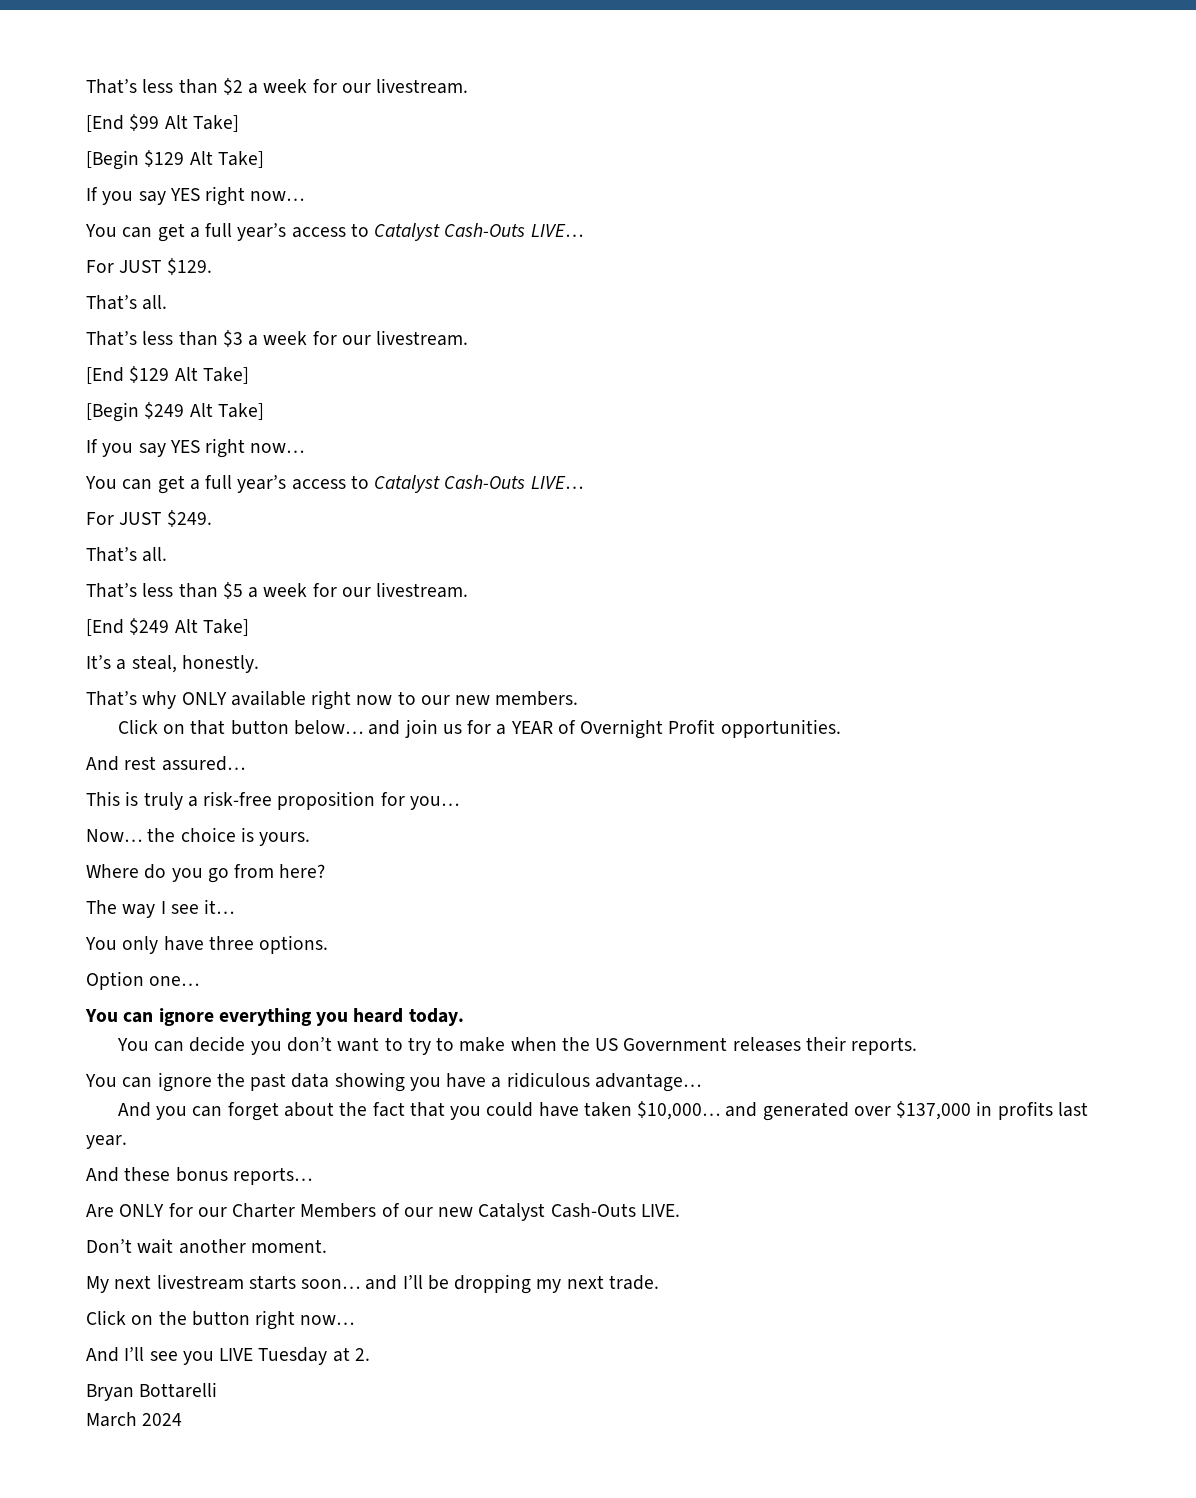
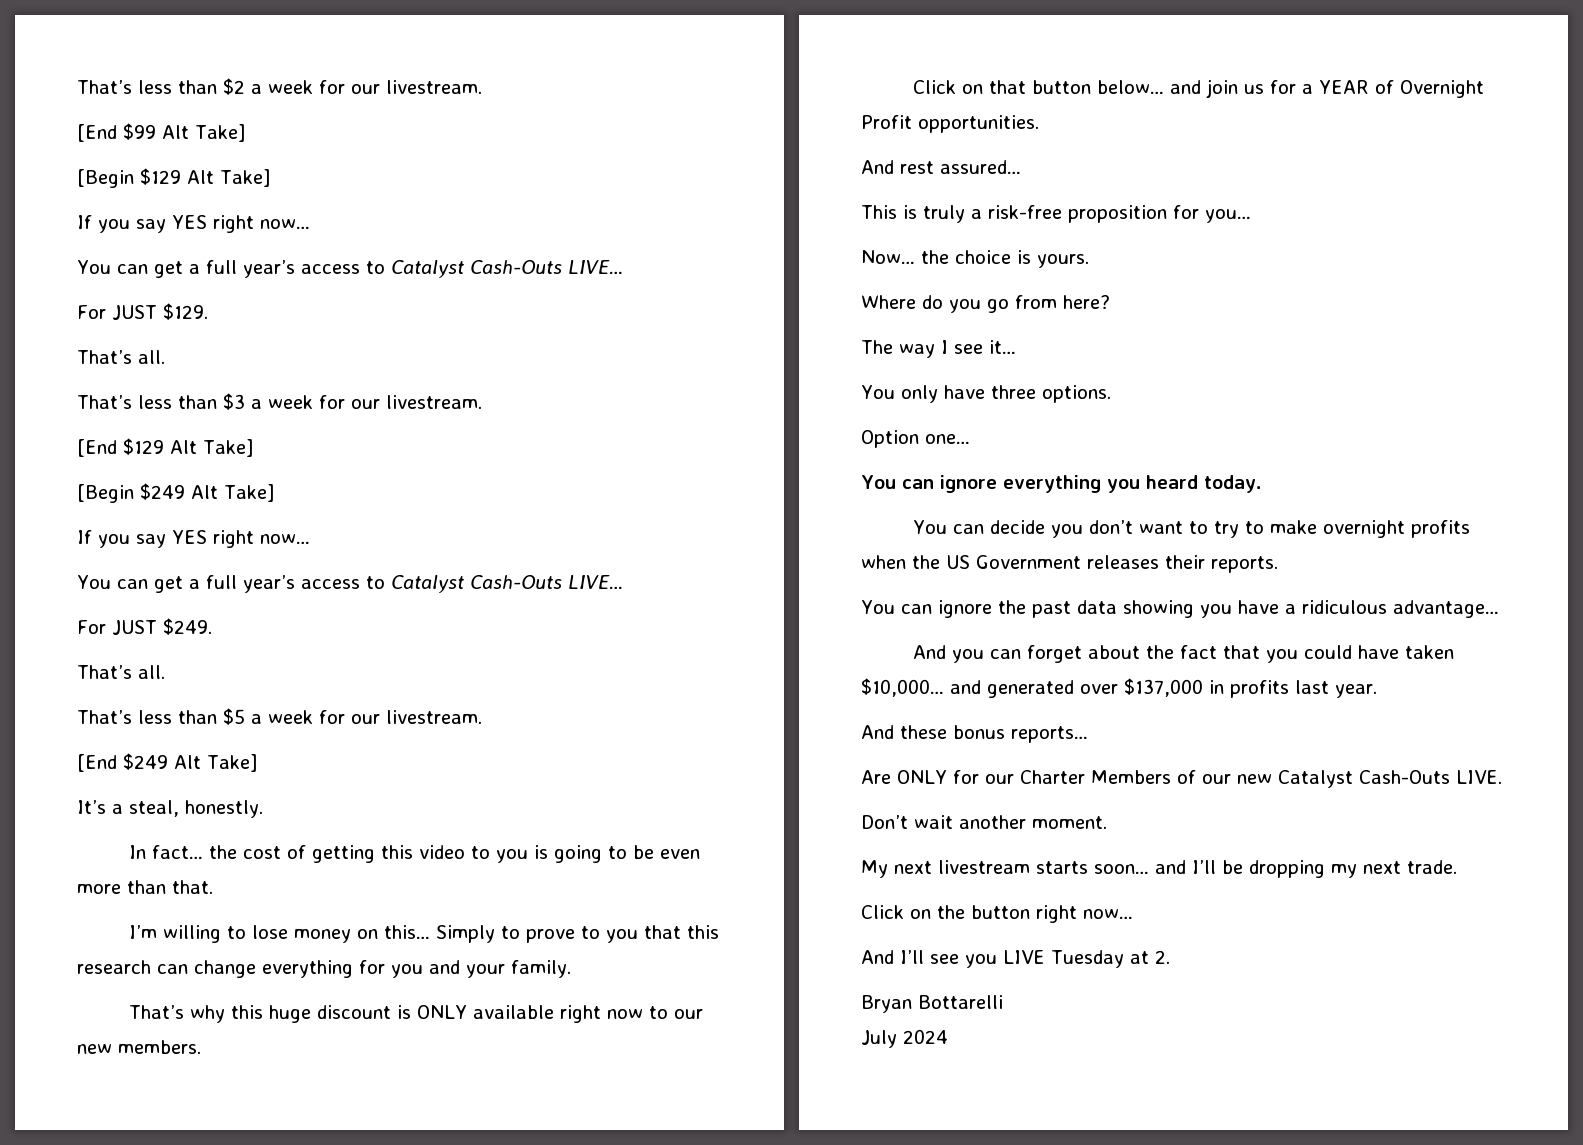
[86,691,177,709] That’s why -> [129,845,701,863] [77,880,213,894] [129,925,720,943] [77,960,571,978] [129,1005,412,1023] In fact… the cost of getting this video to you is going to be even more than that. // I’m willing to lose money on this… Simply to prove to you that this research can change everything for you and your family. // That’s why this huge discount is
(506, 1044) none -> [1323,520,1471,538] overnight profits
[86,1412,137,1427] March -> [861,1030,897,1048] July

